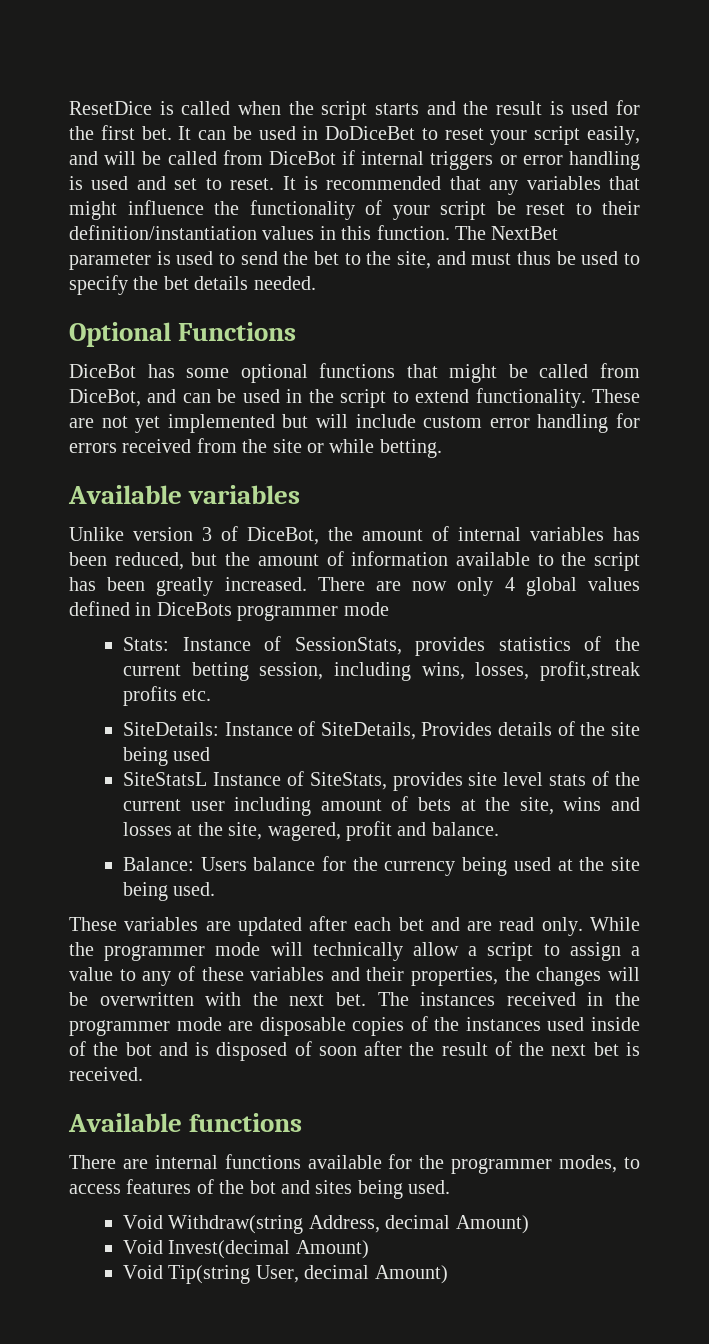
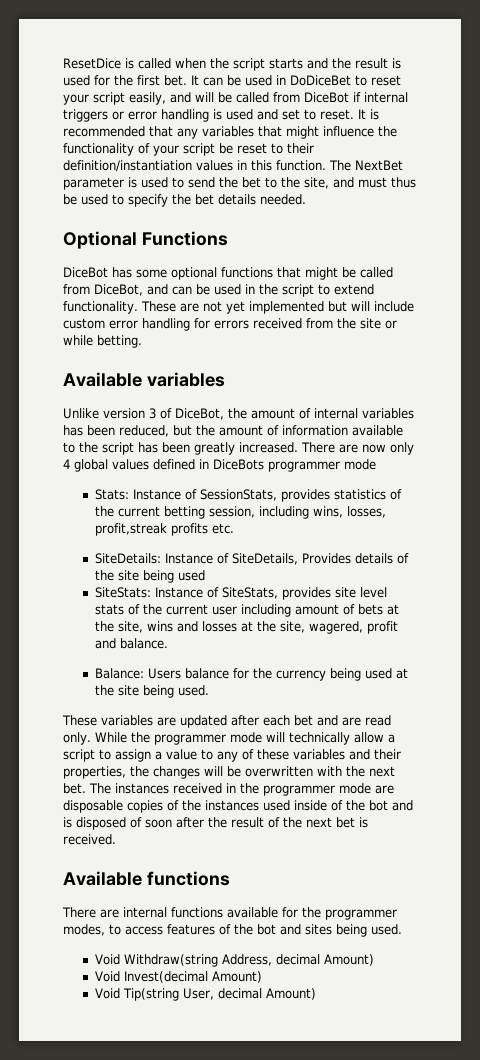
[122,772,207,786] SiteStatsL -> [94,587,151,598] SiteStats:

